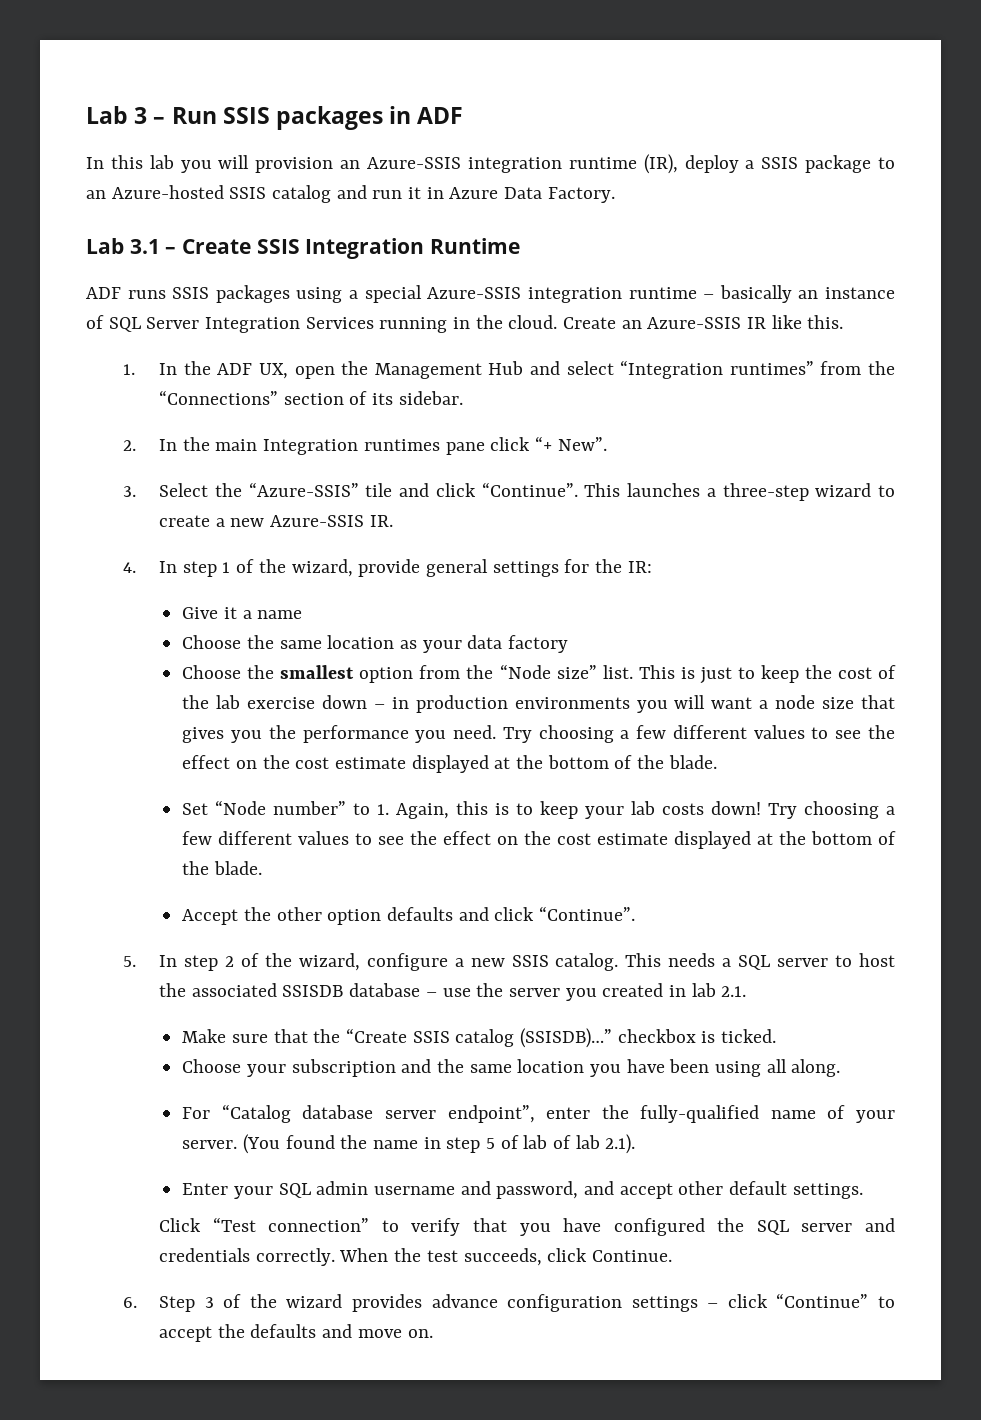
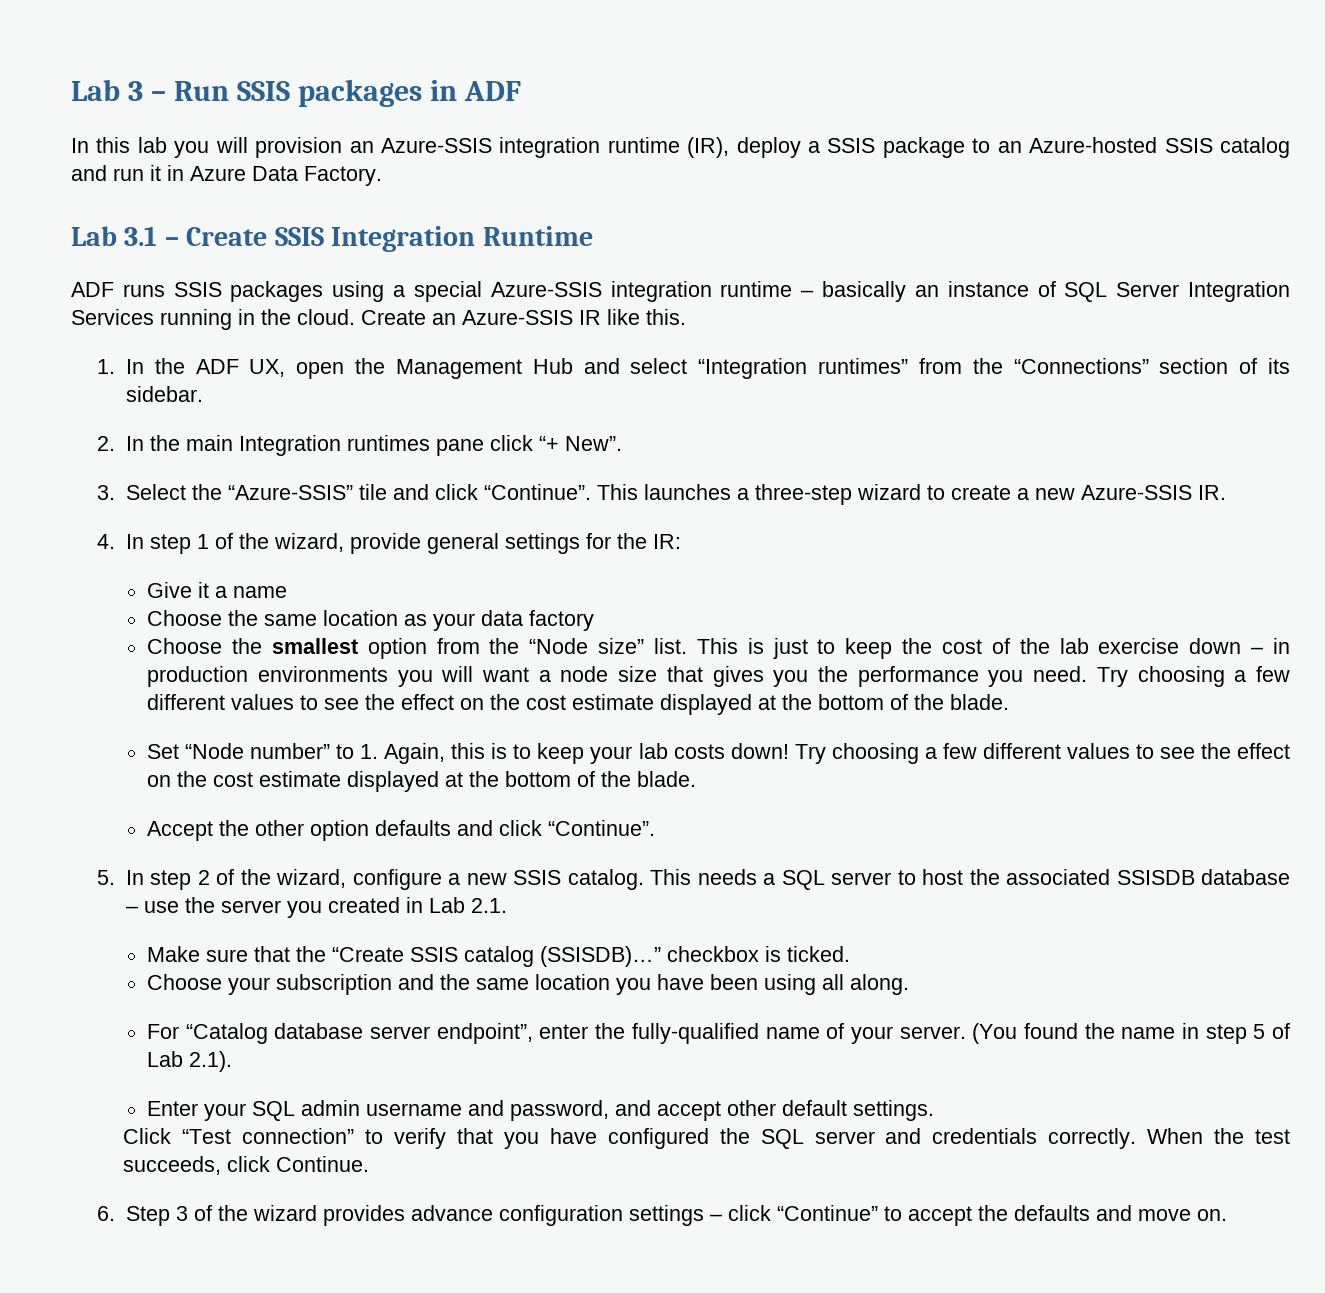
[691,983,716,997] lab -> [428,897,465,913] Lab
[523,1135,600,1149] lab of lab -> [147,1051,184,1067] Lab

